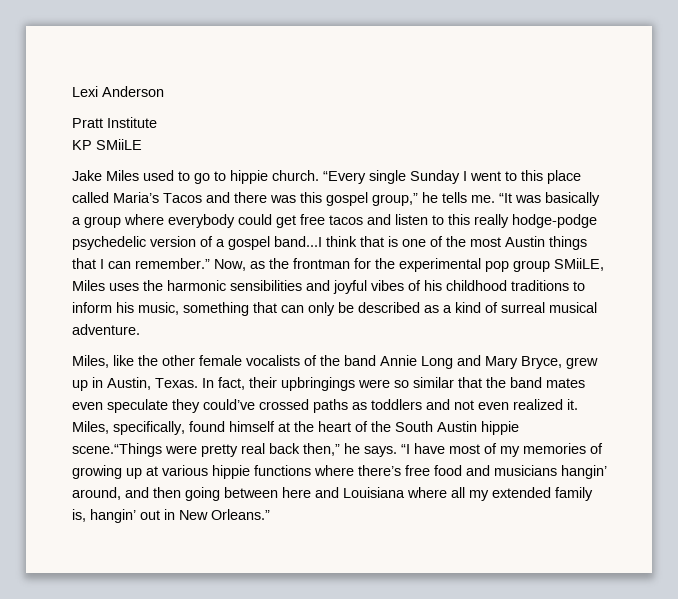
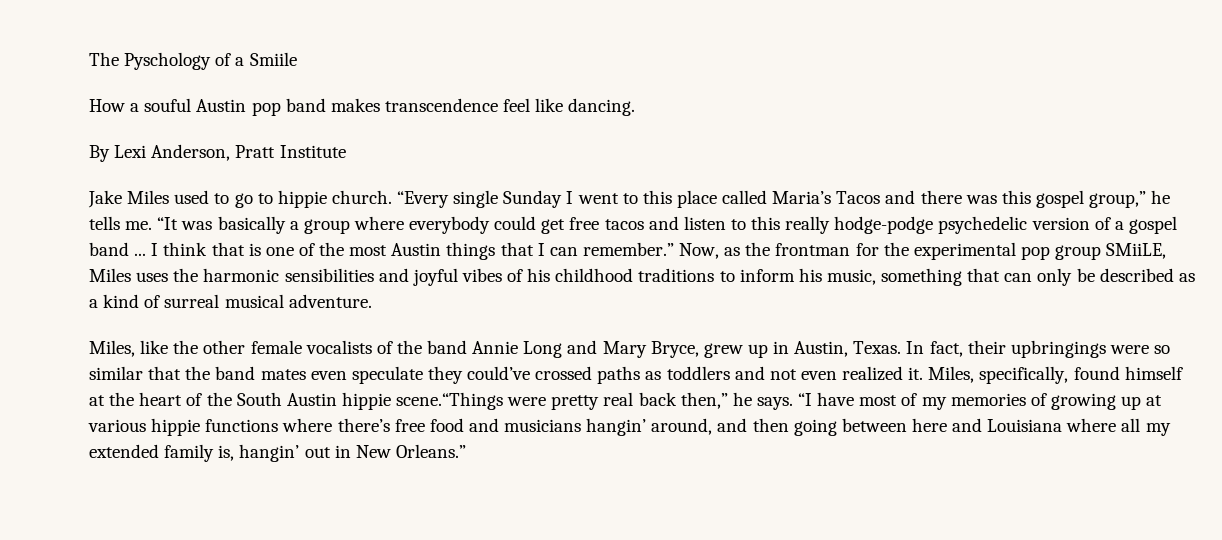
[72,86,164,97] Lexi Anderson // -> [89,52,297,70] [89,98,636,116] [89,144,231,162] The Pyschology of a Smiile // How a souful Austin pop band makes transcendence feel like dancing. // By Lexi Anderson,
[72,139,142,150] // KP SMiiLE -> (346, 151) none
[274,236,322,247] band...I -> [89,242,159,256] band ... I

